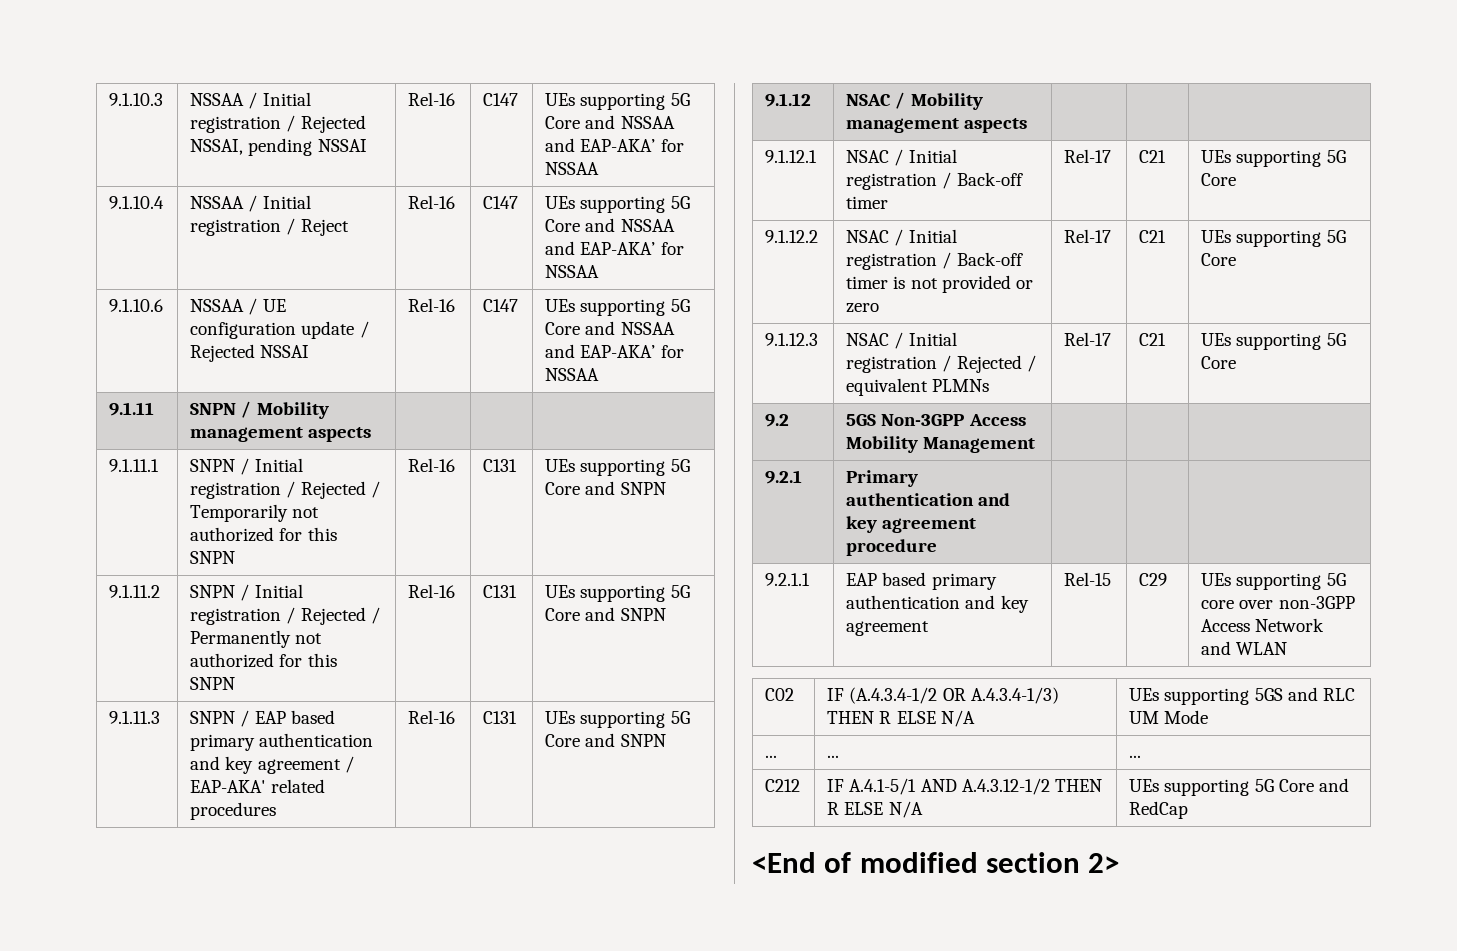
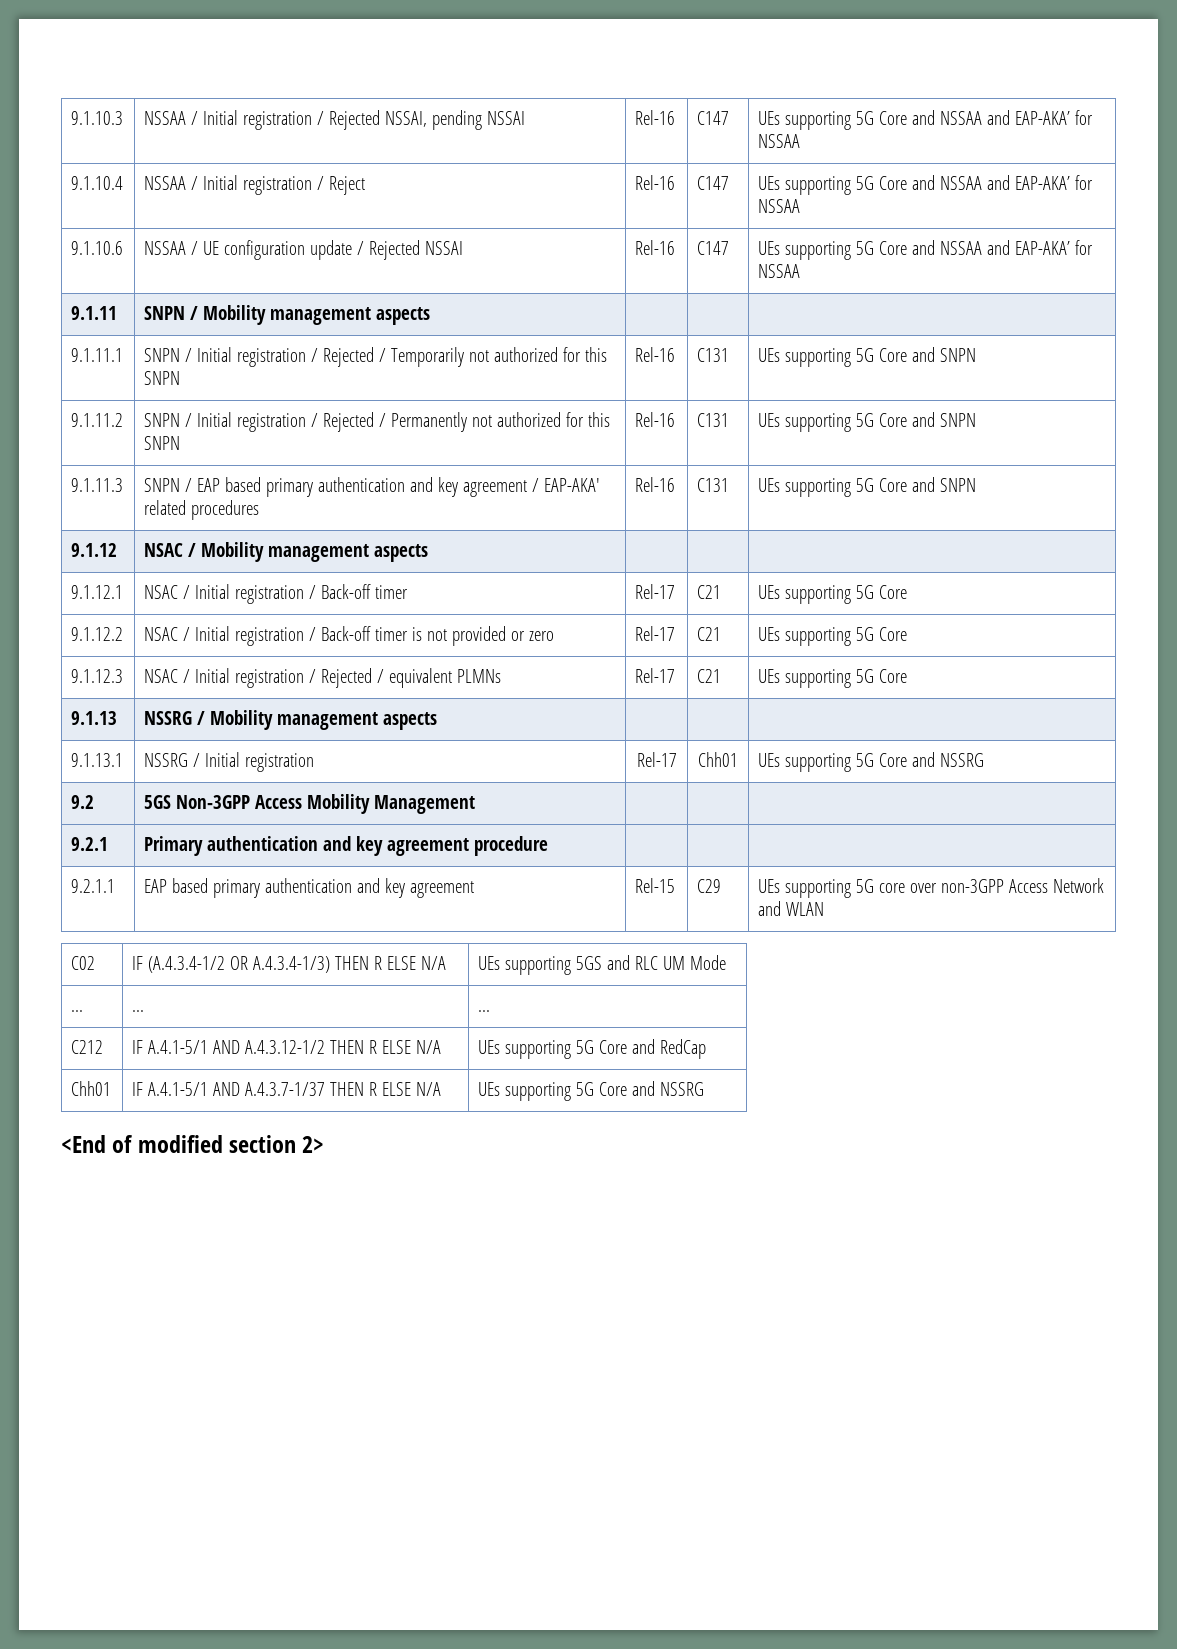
(1237, 362) none -> [71,711,118,725] [144,710,438,730] [71,753,124,767] [144,752,315,772] [636,752,677,767] [698,752,738,767] [758,752,985,772] // 9.1.13 | NSSRG / Mobility management aspects | | | // 9.1.13.1 | NSSRG / Initial registration | Rel-17 | Chh01 | UEs supporting 5G Core and NSSRG
(1189, 810) none -> [71,1081,112,1096] [132,1082,442,1096] [478,1081,705,1101] // Chh01 | IF A.4.1-5/1 AND A.4.3.7-1/37 THEN R ELSE N/A | UEs supporting 5G Core and NSSRG

